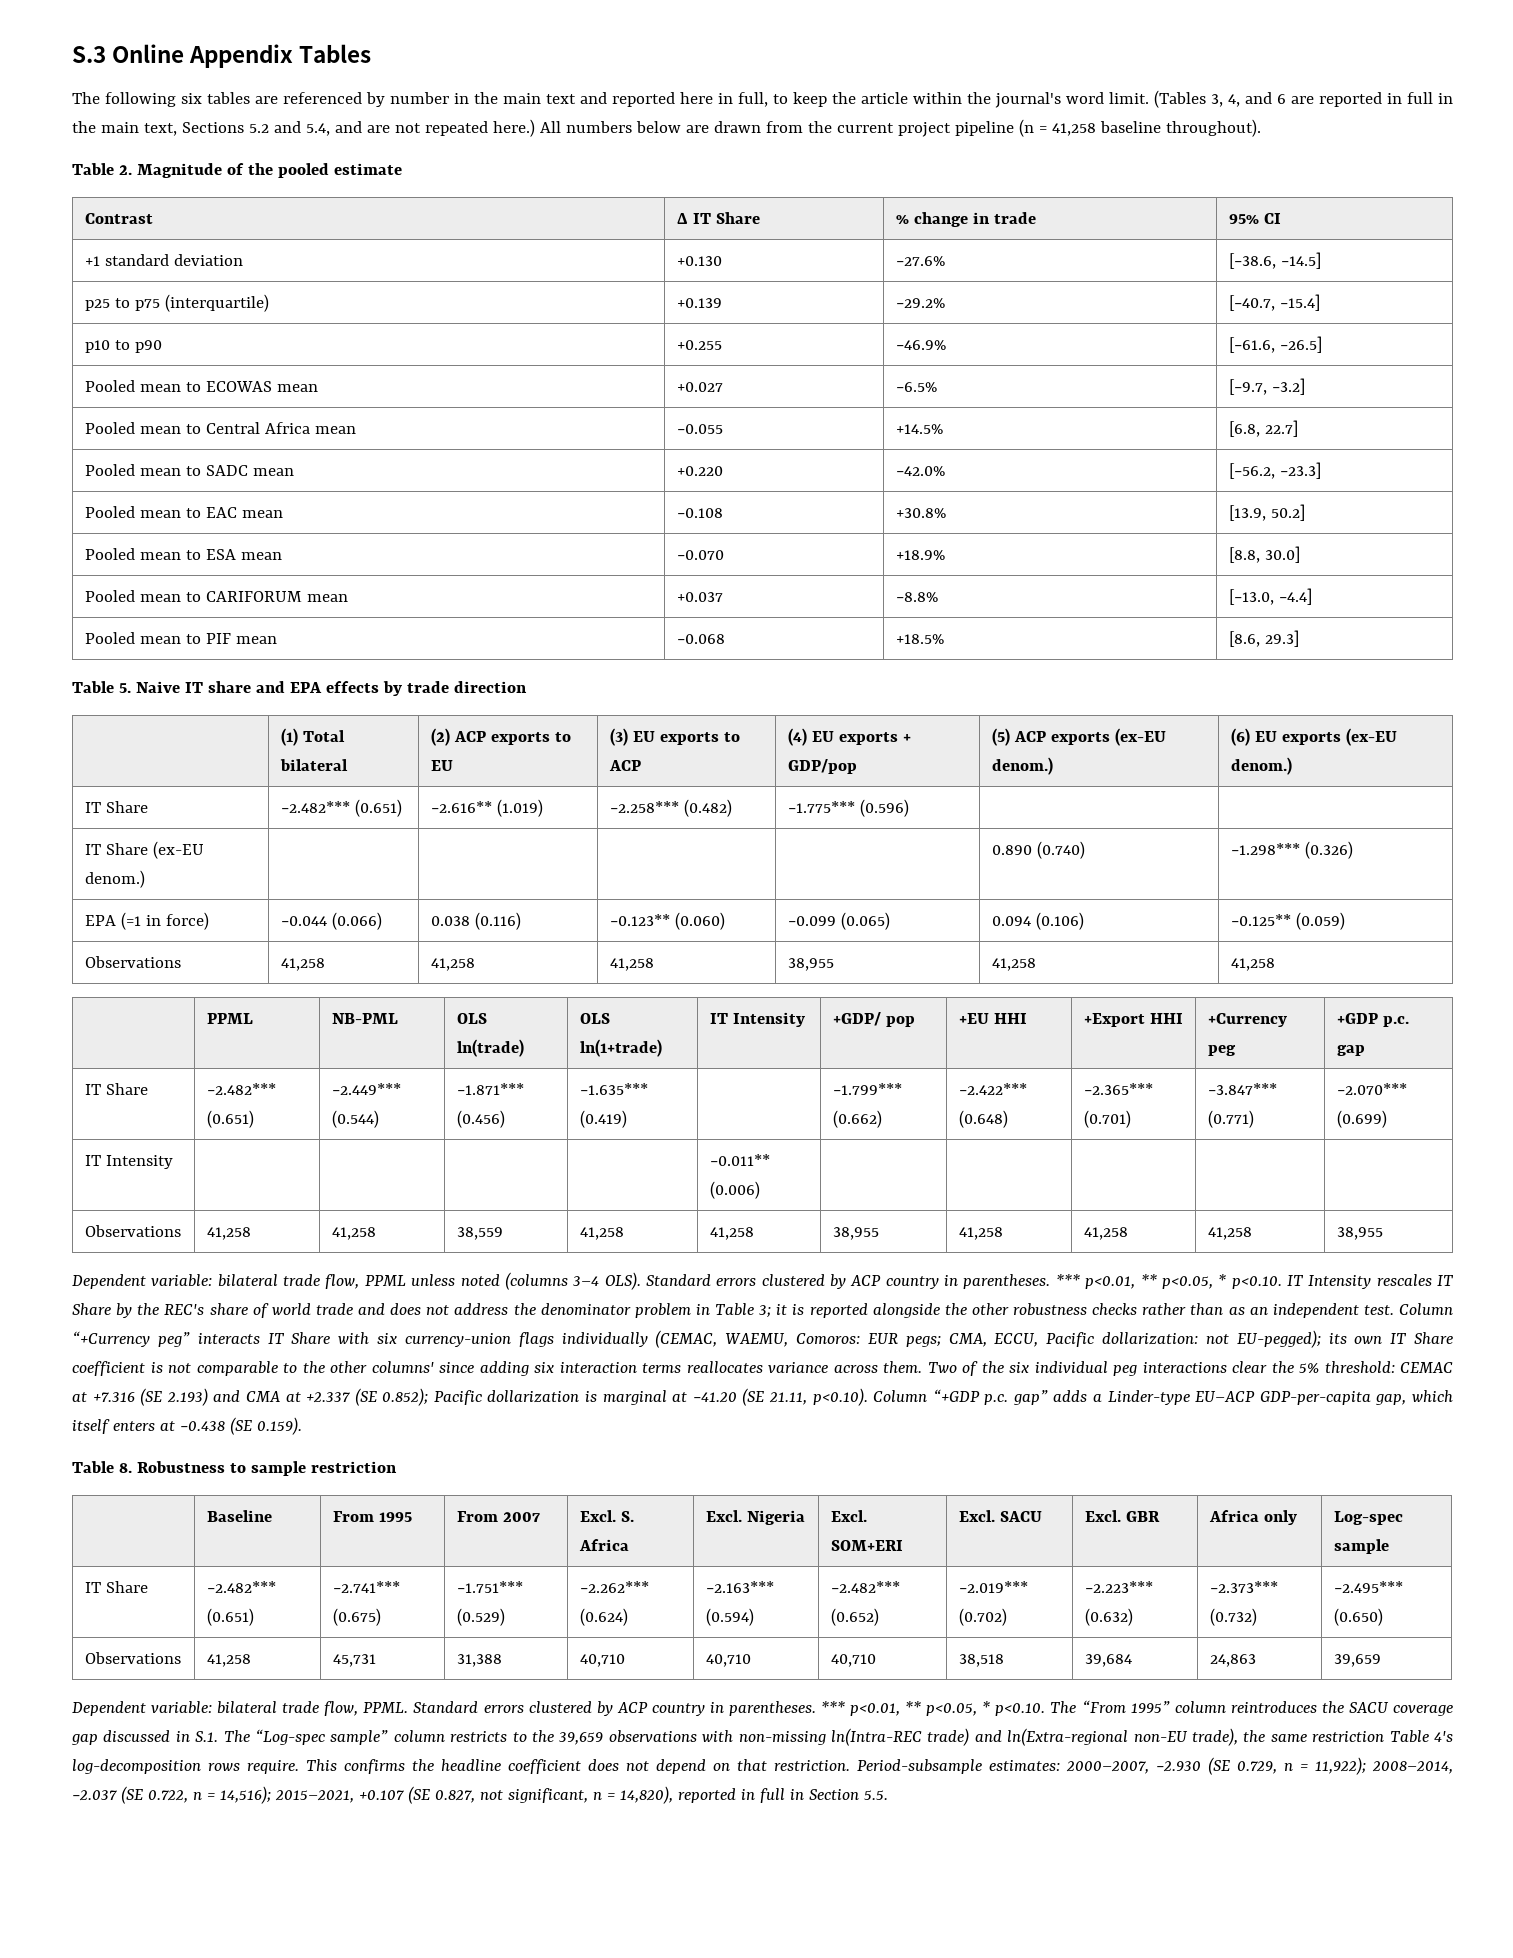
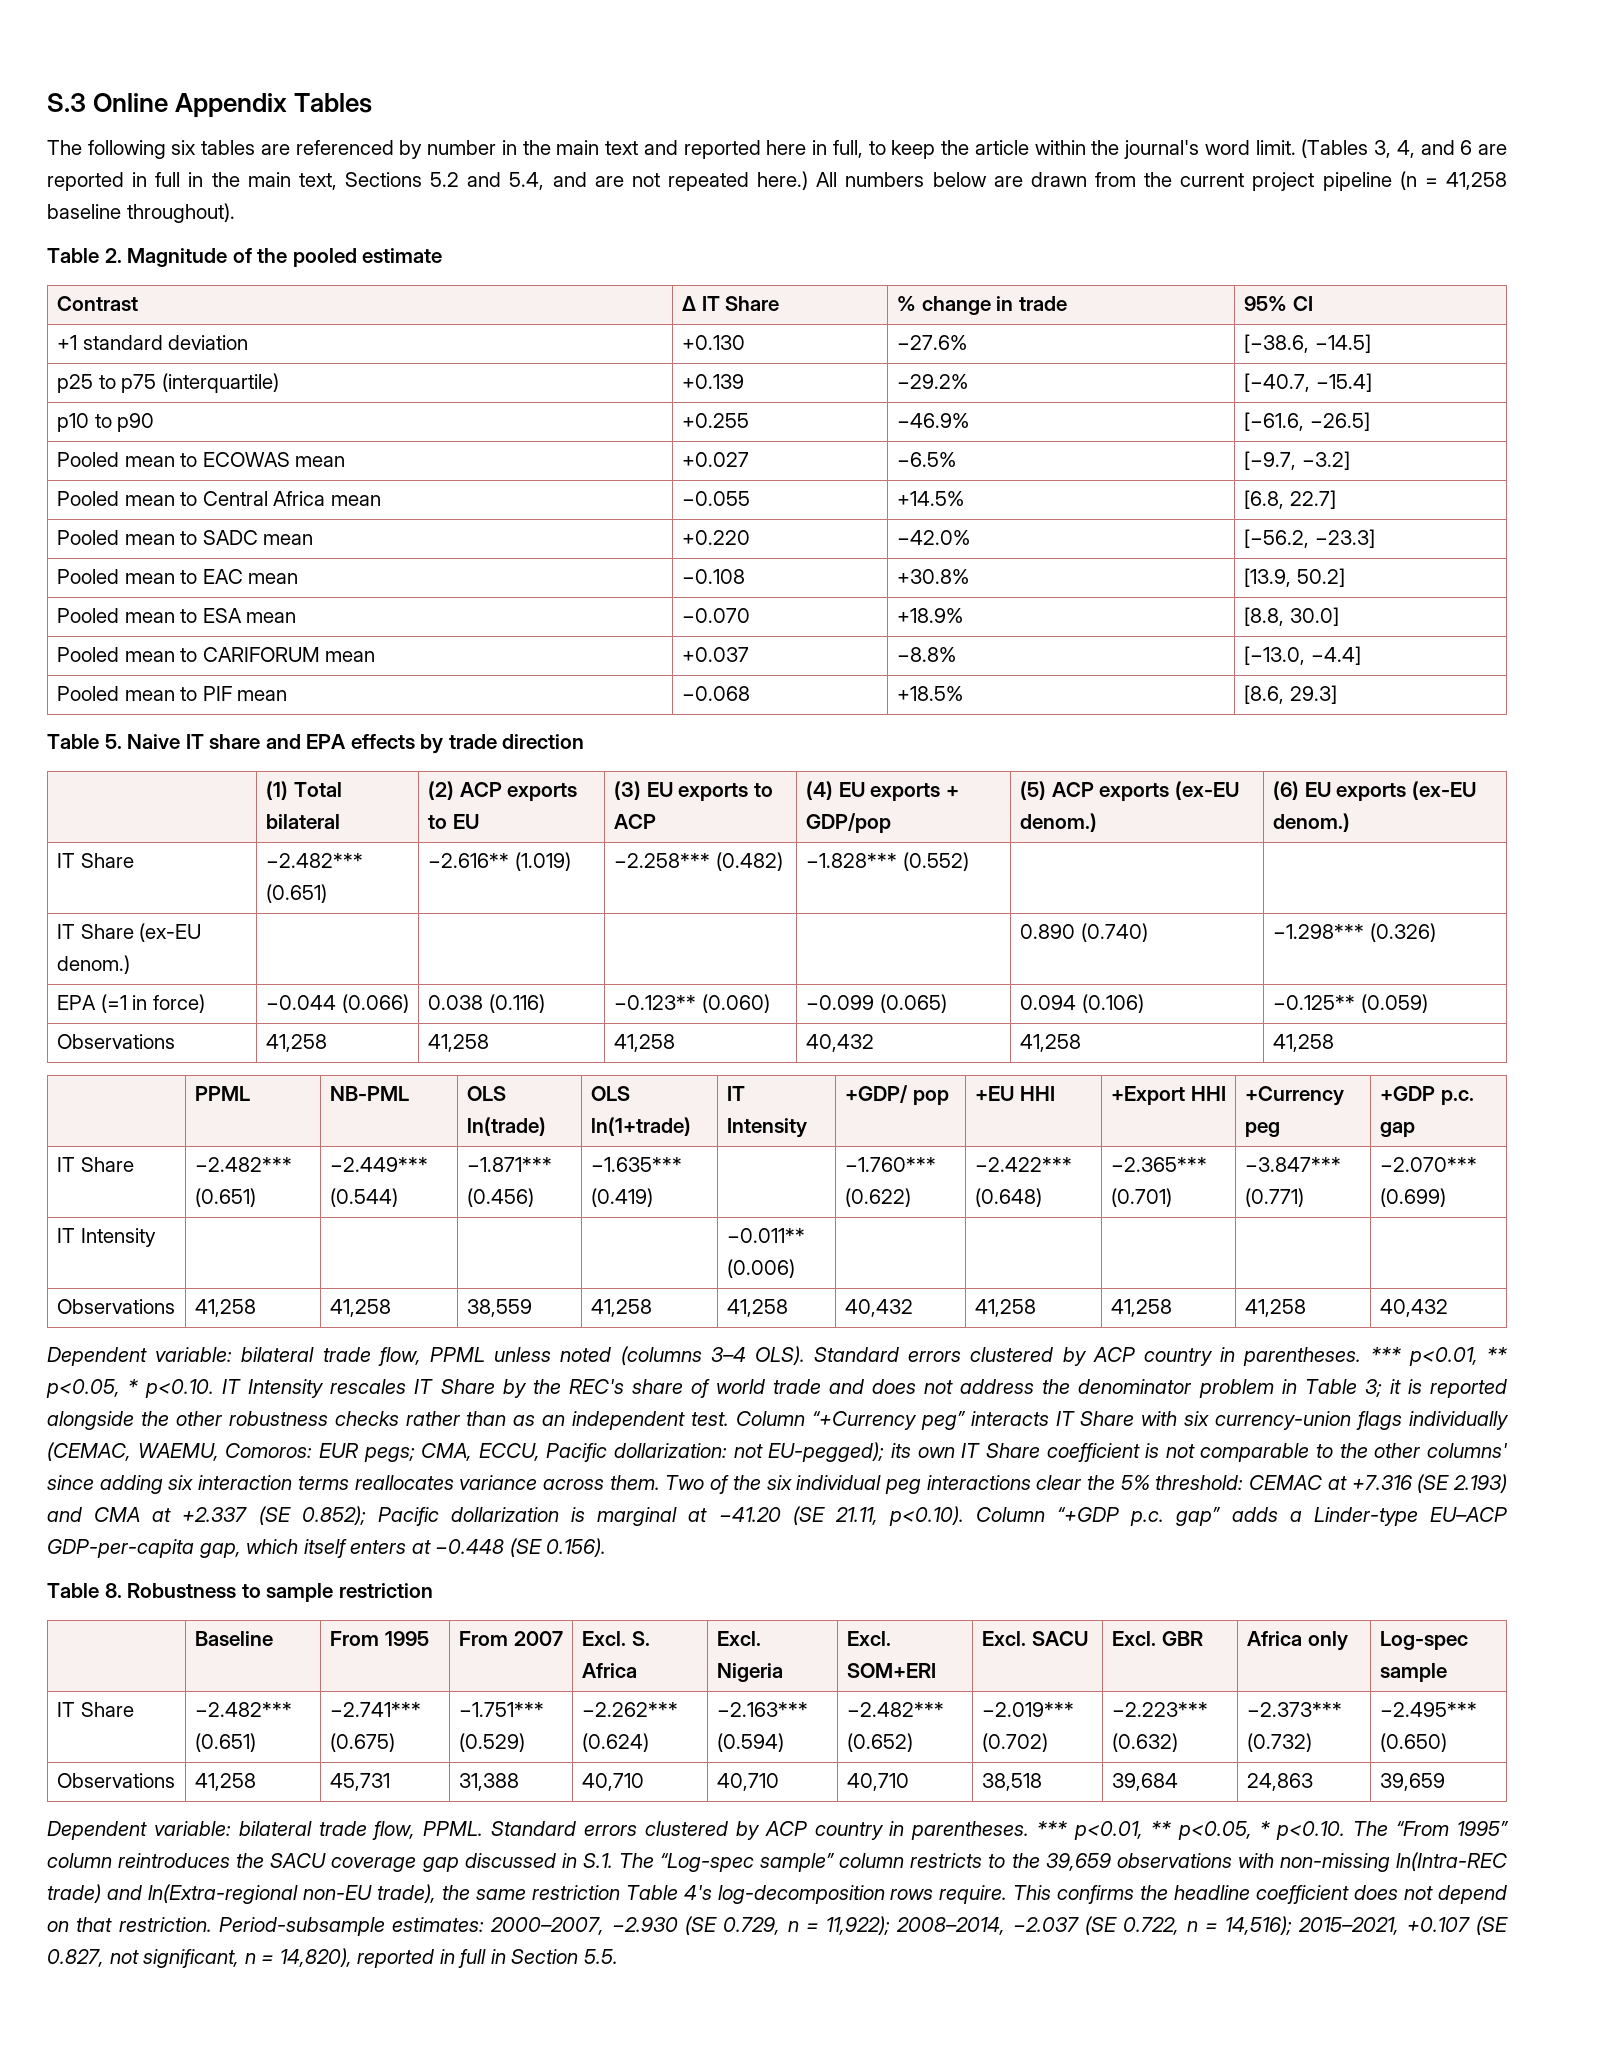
[787,799,909,817] −1.775*** (0.596) -> [805,852,969,871] −1.828*** (0.552)
[787,958,834,971] 38,955 -> [805,1034,874,1052] 40,432
[832,1083,902,1095] [832,1110,882,1128] −1.799*** (0.662) -> [844,1157,936,1172] [844,1188,911,1207] −1.760*** (0.622)
[832,1227,879,1240] [958,1227,1003,1240] [1083,1227,1128,1240] [1207,1227,1252,1240] [1336,1227,1383,1240] 38,955 | 41,258 | 41,258 | 41,258 | 38,955 -> [844,1299,913,1317] [974,1299,1036,1317] [1110,1299,1172,1317] [1244,1299,1306,1317] [1379,1299,1448,1317] 40,432 | 41,258 | 41,258 | 41,258 | 40,432
[179,1417,302,1435] −0.438 (SE 0.159). -> [435,1538,607,1557] −0.448 (SE 0.156).

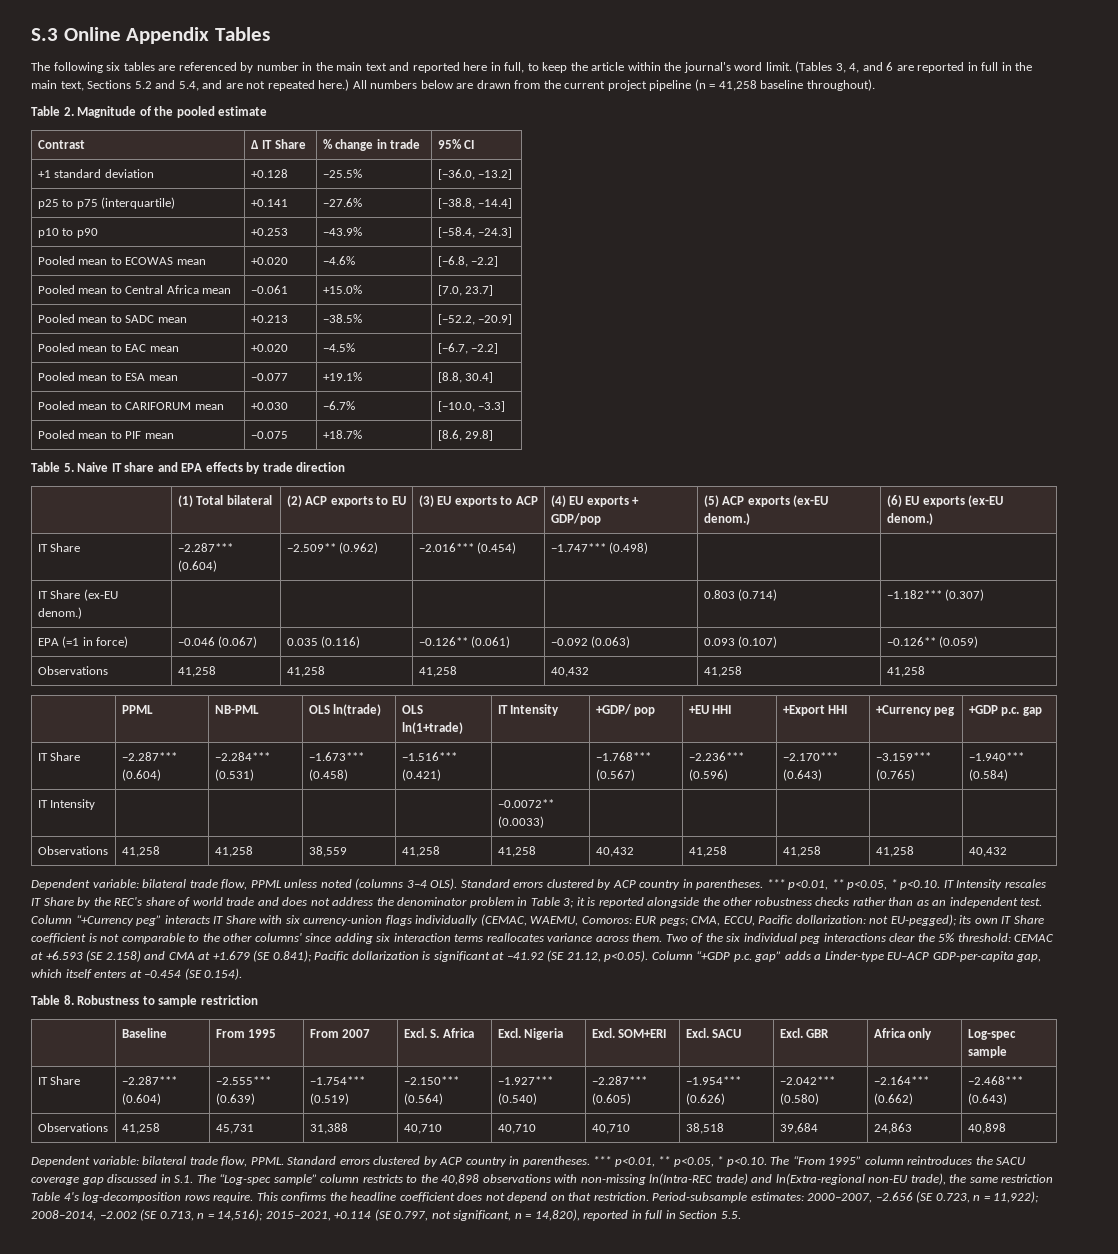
[681,335,745,350] [896,335,967,350] [1243,334,1371,353] +0.130 | −27.6% | [−38.6, −14.5] -> [250,169,288,178] [322,169,362,178] [437,169,513,180] +0.128 | −25.5% | [−36.0, −13.2]
[681,374,744,389] [896,374,968,389] [1243,373,1372,392] +0.139 | −29.2% | [−40.7, −15.4] -> [250,199,288,207] [322,198,362,207] [437,198,513,209] +0.141 | −27.6% | [−38.8, −14.4]
[681,413,749,428] [896,413,969,428] [1243,412,1370,431] +0.255 | −46.9% | [−61.6, −26.5] -> [250,228,288,236] [322,227,362,236] [437,227,513,238] +0.253 | −43.9% | [−58.4, −24.3]
[681,452,749,467] [896,452,956,467] [1243,451,1350,470] +0.027 | −6.5% | [−9.7, −3.2] -> [250,257,288,265] [322,256,355,265] [437,256,499,267] +0.020 | −4.6% | [−6.8, −2.2]
[681,491,750,506] [896,491,964,506] [1243,490,1336,509] −0.055 | +14.5% | [6.8, 22.7] -> [250,285,288,294] [322,285,362,294] [437,285,494,296] −0.061 | +15.0% | [7.0, 23.7]
[681,530,750,545] [896,530,970,545] [1243,529,1375,548] +0.220 | −42.0% | [−56.2, −23.3] -> [250,315,288,323] [322,314,362,323] [437,314,513,325] +0.213 | −38.5% | [−52.2, −20.9]
[681,569,745,584] [896,569,969,584] [1243,568,1345,587] −0.108 | +30.8% | [13.9, 50.2] -> [250,344,288,352] [322,343,355,352] [437,343,499,354] +0.020 | −4.5% | [−6.7, −2.2]
[681,608,750,623] [896,608,963,623] −0.070 | +18.9% -> [250,373,288,381] [322,372,362,381] −0.077 | +19.1%
[1289,607,1339,626] 30.0] -> [465,372,494,383] 30.4]
[681,647,749,662] [896,647,956,662] [1243,646,1361,665] +0.037 | −8.8% | [−13.0, −4.4] -> [250,402,288,410] [322,401,355,410] [437,401,506,412] +0.030 | −6.7% | [−10.0, −3.3]
[681,686,750,701] [896,686,963,701] −0.068 | +18.5% -> [250,431,288,439] [322,430,362,439] −0.075 | +18.7%
[1289,685,1337,704] 29.3] -> [465,430,494,441] 29.8]
[265,853,363,868] [265,884,327,903] [427,852,571,871] [613,852,783,871] [805,852,969,871] −2.482*** (0.651) | −2.616** (1.019) | −2.258*** (0.482) | −1.828*** (0.552) -> [177,543,233,552] [177,560,217,572] [286,542,379,554] [418,542,517,554] [550,542,649,554] −2.287*** (0.604) | −2.509** (0.962) | −2.016*** (0.454) | −1.747*** (0.498)
[1019,923,1148,942] [1272,923,1436,942] 0.890 (0.740) | −1.298*** (0.326) -> [703,589,778,601] [886,589,985,601] 0.803 (0.714) | −1.182*** (0.307)
[265,994,409,1013] [427,994,545,1013] [613,994,770,1013] [805,994,947,1013] [1019,994,1144,1013] [1272,995,1355,1010] −0.044 (0.066) | 0.038 (0.116) | −0.123** (0.060) | −0.099 (0.065) | 0.094 (0.106) | −0.125** -> [177,636,258,648] [286,636,361,648] [418,636,511,648] [550,636,631,648] [703,636,778,648] [886,637,936,646] −0.046 (0.067) | 0.035 (0.116) | −0.126** (0.061) | −0.092 (0.063) | 0.093 (0.107) | −0.126**
[194,1157,292,1172] [194,1188,256,1207] [329,1157,428,1172] [329,1188,398,1207] [466,1157,552,1172] [466,1188,534,1207] [590,1157,682,1172] [590,1188,653,1207] [844,1157,936,1172] [844,1188,911,1207] [974,1157,1072,1172] [974,1188,1042,1207] [1110,1157,1207,1172] [1110,1188,1172,1207] [1244,1157,1341,1172] [1244,1188,1304,1207] [1379,1157,1477,1172] [1379,1188,1446,1207] −2.482*** (0.651) | −2.449*** (0.544) | −1.871*** (0.456) | −1.635*** (0.419) | | −1.760*** (0.622) | −2.422*** (0.648) | −2.365*** (0.701) | −3.847*** (0.771) | −2.070*** (0.699) -> [121,752,177,761] [121,769,161,781] [214,752,270,761] [214,769,254,781] [308,752,364,761] [308,769,348,781] [401,752,457,761] [401,769,441,781] [595,752,651,761] [595,769,635,781] [688,752,744,761] [688,769,728,781] [782,752,838,761] [782,769,822,781] [875,752,931,761] [875,769,915,781] [968,752,1024,761] [968,769,1008,781] −2.287*** (0.604) | −2.284*** (0.531) | −1.673*** (0.458) | −1.516*** (0.421) | | −1.768*** (0.567) | −2.236*** (0.596) | −2.170*** (0.643) | −3.159*** (0.765) | −1.940*** (0.584)
[726,1228,805,1243] [726,1259,795,1278] −0.011** (0.006) -> [497,799,554,808] [497,816,544,828] −0.0072** (0.0033)
[1351,1474,1507,1493] [47,1506,964,1526] +7.316 (SE 2.193) and CMA at +2.337 (SE 0.852); Pacific dollarization is marginal at −41.20 (SE 21.11, p<0.10). -> [45,950,649,962] +6.593 (SE 2.158) and CMA at +1.679 (SE 0.841); Pacific dollarization is significant at −41.92 (SE 21.12, p<0.05).
[435,1538,607,1557] −0.448 (SE 0.156). -> [144,968,243,980] −0.454 (SE 0.154).
[194,1702,292,1717] [194,1733,256,1752] [329,1702,421,1717] [329,1733,395,1752] [458,1702,544,1717] [458,1733,525,1752] [581,1702,678,1717] [581,1733,649,1752] [716,1702,808,1717] [716,1733,784,1752] [846,1702,944,1717] [846,1733,913,1752] [981,1702,1074,1717] [981,1733,1048,1752] [1111,1702,1208,1717] [1111,1733,1178,1752] [1246,1702,1342,1717] [1246,1733,1312,1752] [1379,1702,1477,1717] [1379,1733,1447,1752] −2.482*** (0.651) | −2.741*** (0.675) | −1.751*** (0.529) | −2.262*** (0.624) | −2.163*** (0.594) | −2.482*** (0.652) | −2.019*** (0.702) | −2.223*** (0.632) | −2.373*** (0.732) | −2.495*** (0.650) -> [121,1076,177,1085] [121,1093,161,1105] [215,1076,271,1085] [215,1093,255,1105] [309,1076,365,1085] [309,1093,349,1105] [403,1076,459,1085] [403,1093,443,1105] [497,1076,553,1085] [497,1093,537,1105] [591,1076,647,1085] [591,1093,631,1105] [685,1076,741,1085] [685,1093,725,1105] [779,1076,835,1085] [779,1093,819,1105] [873,1076,929,1085] [873,1093,913,1105] [967,1076,1023,1085] [967,1093,1007,1105] −2.287*** (0.604) | −2.555*** (0.639) | −1.754*** (0.519) | −2.150*** (0.564) | −1.927*** (0.540) | −2.287*** (0.605) | −1.954*** (0.626) | −2.042*** (0.580) | −2.164*** (0.662) | −2.468*** (0.643)
[1379,1773,1445,1791] 39,659 -> [967,1123,1006,1134] 40,898
[1045,1853,1112,1871] 39,659 -> [441,1174,480,1185] 40,898
[611,1916,781,1935] −2.930 (SE 0.729, -> [875,1191,970,1203] −2.656 (SE 0.723,
[1012,1916,1180,1935] −2.037 (SE 0.722, -> [99,1209,194,1221] −2.002 (SE 0.713,
[1406,1916,1508,1935] [47,1949,104,1967] +0.107 (SE 0.827, -> [334,1209,429,1221] +0.114 (SE 0.797,

